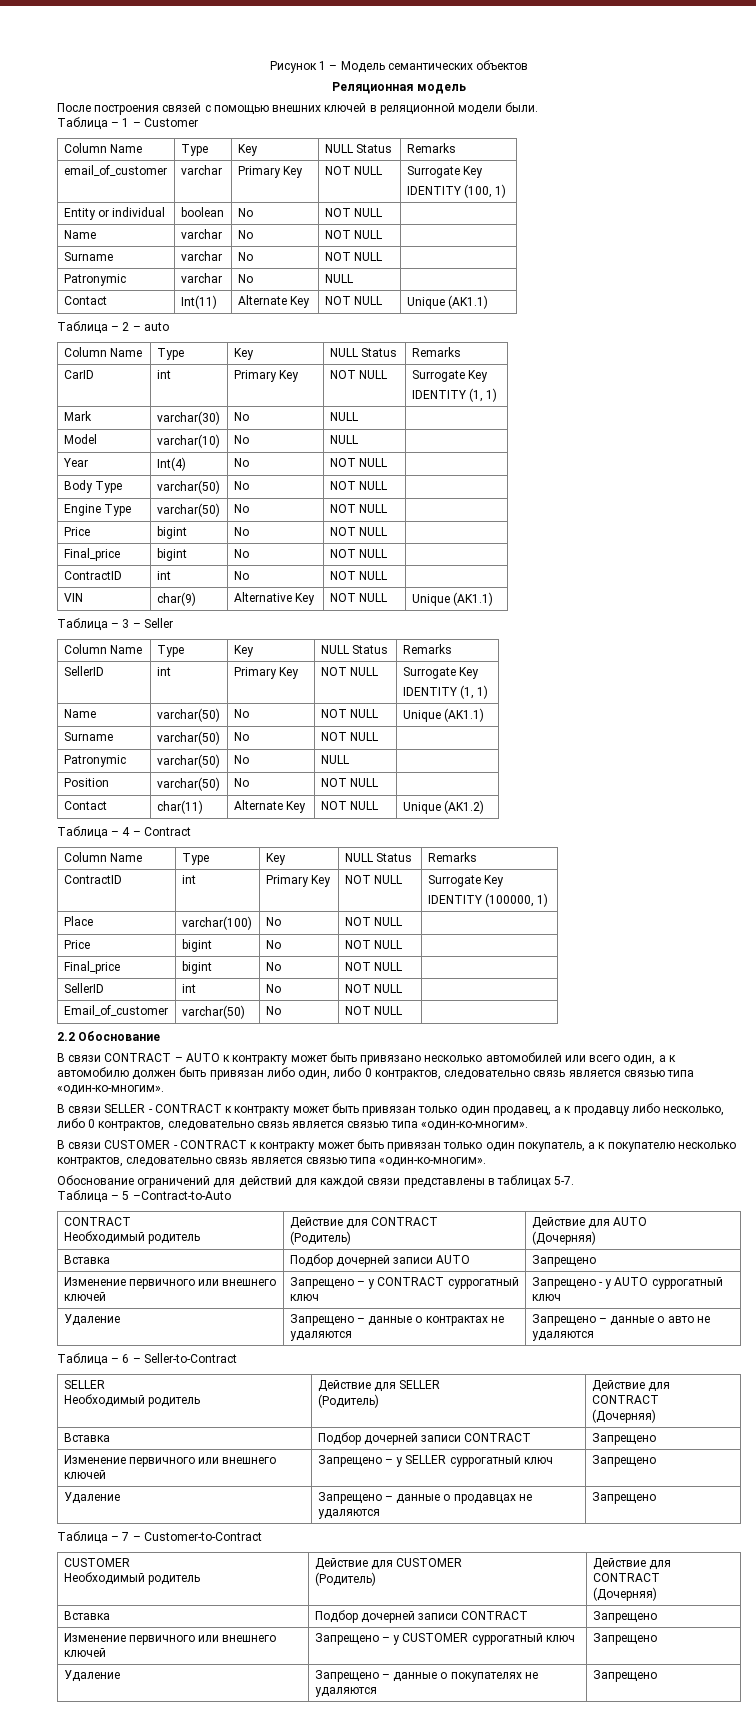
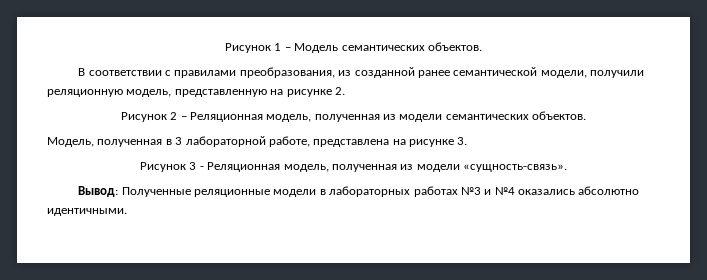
[476,60,529,70] [332,82,466,94] [57,102,539,115] [57,117,198,130] [63,143,142,153] [180,144,208,156] [237,144,258,156] [324,144,392,153] [406,143,456,153] [63,165,167,176] [180,165,222,175] [237,166,303,178] [324,166,382,175] [406,166,483,178] [406,184,507,198] [63,207,166,220] [180,207,224,217] [237,208,253,217] [324,208,382,217] [63,230,96,239] [180,229,222,239] [237,230,253,239] [324,230,382,239] [63,252,113,261] [180,251,222,261] [237,252,253,261] [324,252,382,261] [63,274,126,286] [180,273,222,283] [237,274,253,283] [324,274,353,283] [63,296,107,305] [180,295,217,309] [237,295,310,308] [324,296,382,305] [406,295,488,309] [57,321,169,334] [63,347,142,357] [156,348,184,360] [233,348,254,360] [329,348,397,357] [411,347,461,357] [63,370,94,379] [156,370,171,379] [233,370,299,382] [329,370,387,379] [411,370,488,382] [411,388,498,402] [63,411,92,421] [156,411,220,425] [233,412,249,421] [329,412,358,421] [63,434,97,444] [156,434,220,448] [233,435,249,444] [329,435,358,444] [62,458,88,467] [156,457,186,471] [233,458,249,467] [329,458,387,467] [63,480,122,493] [156,480,220,494] [233,481,249,490] [329,481,387,490] [63,504,131,516] [156,503,220,517] [233,504,249,513] [329,504,387,513] [63,527,90,536] [156,526,187,539] [233,527,249,536] [329,527,387,536] [63,548,120,561] [156,548,187,561] [233,549,249,558] [329,549,387,558] [63,571,122,580] [156,571,171,580] [233,571,249,580] [329,571,387,580] [63,593,83,602] [156,592,196,606] [233,592,315,605] [329,593,387,602] [411,592,493,606] [57,618,173,631] [63,644,142,654] [156,645,184,657] [233,645,254,657] [320,645,388,654] [402,644,452,654] [63,666,104,676] [156,667,171,676] [233,667,299,679] [320,667,378,676] [402,667,479,679] [402,685,489,699] [63,709,96,718] [156,708,220,722] [233,709,249,718] [320,709,378,718] [402,708,484,722] [63,732,113,741] [156,731,220,745] [233,732,249,741] [320,732,378,741] [63,755,126,767] [156,754,220,768] [233,755,249,764] [320,755,349,764] [63,778,109,787] [156,777,220,791] [233,778,249,787] [320,778,378,787] [63,801,107,810] [156,800,203,814] [233,800,306,813] [320,801,378,810] [402,800,484,814] [57,826,191,839] [63,852,142,862] [181,853,209,865] [265,853,286,865] [344,853,412,862] [427,852,477,862] [63,875,122,884] [181,875,196,884] [265,875,331,887] [344,875,402,884] [427,875,504,887] [427,893,549,907] [63,916,93,926] [181,916,252,930] [265,917,281,926] [344,917,402,926] [63,940,90,949] [181,939,212,952] [265,940,281,949] [344,940,402,949] [63,961,120,974] [181,961,212,974] [265,962,281,971] [344,962,402,971] [63,983,104,993] [181,984,196,993] [265,984,281,993] [344,984,402,993] [63,1005,168,1016] [181,1005,245,1019] [265,1006,281,1015] [344,1006,402,1015] [57,1031,161,1041] [57,1052,676,1065] [57,1067,695,1080] [57,1085,164,1095] [57,1103,725,1116] [57,1118,528,1131] [57,1139,736,1152] [57,1157,487,1167] [57,1175,575,1188] [57,1190,231,1203] [63,1217,131,1226] [63,1231,200,1244] [289,1217,439,1229] [289,1231,351,1245] [531,1217,648,1229] [531,1231,596,1245] [63,1255,110,1264] [289,1254,471,1267] [531,1255,596,1267] [63,1277,277,1289] [63,1292,106,1301] [289,1277,519,1289] [289,1294,319,1301] [531,1277,723,1289] [531,1294,561,1301] [63,1314,120,1326] [289,1314,504,1326] [289,1331,352,1341] [531,1314,710,1326] [531,1331,594,1341] [57,1353,237,1366] [63,1380,105,1389] [63,1394,200,1407] [317,1380,441,1392] [317,1394,379,1408] [591,1380,670,1392] [591,1395,659,1404] [591,1409,656,1423] [63,1433,110,1442] [317,1432,532,1445] [591,1433,656,1445] [63,1455,277,1467] [63,1470,106,1479] [317,1455,553,1467] [591,1455,656,1467] [63,1492,120,1504] [317,1492,532,1504] [317,1509,380,1519] [591,1492,656,1504] [57,1531,262,1544] [63,1558,130,1567] [63,1572,200,1585] [314,1558,463,1570] [314,1572,376,1586] [592,1558,671,1570] [592,1573,660,1582] [592,1587,657,1601] [63,1611,110,1620] [314,1610,529,1623] [592,1611,657,1623] [63,1633,277,1645] [63,1648,106,1657] [314,1633,575,1645] [592,1633,657,1645] [63,1670,120,1682] [314,1670,538,1682] [314,1687,377,1697] [592,1670,657,1682] объектов // Реляционная модель // После построения связей с помощью внешних ключей в реляционной модели были. // Таблица – 1 – Customer // Column Name | Type | Key | NULL Status | Remarks // email_of_customer | varchar | Primary Key | NOT NULL | Surrogate Key // IDENTITY (100, 1) // Entity or individual | boolean | No | NOT NULL | // Name | varchar | No | NOT NULL | // Surname | varchar | No | NOT NULL | // Patronymic | varchar | No | NULL | // Contact | Int(11) | Alternate Key | NOT NULL | Unique (AK1.1) // Таблица – 2 – auto // Column Name | Type | Key | NULL Status | Remarks // CarID | int | Primary Key | NOT NULL | Surrogate Key // IDENTITY (1, 1) // Mark | varchar(30) | No | NULL | // Model | varchar(10) | No | NULL | // Year | Int(4) | No | NOT NULL | // Body Type | varchar(50) | No | NOT NULL | // Engine Type | varchar(50) | No | NOT NULL | // Price | bigint | No | NOT NULL | // Final_price | bigint | No | NOT NULL | // ContractID | int | No | NOT NULL | // VIN | char(9) | Alternative Key | NOT NULL | Unique (AK1.1) // Таблица – 3 – Seller // Column Name | Type | Key | NULL Status | Remarks // SellerID | int | Primary Key | NOT NULL | Surrogate Key // IDENTITY (1, 1) // Name | varchar(50) | No | NOT NULL | Unique (AK1.1) // Surname | varchar(50) | No | NOT NULL | // Patronymic | varchar(50) | No | NULL | // Position | varchar(50) | No | NOT NULL | // Contact | char(11) | Alternate Key | NOT NULL | Unique (AK1.2) // Таблица – 4 – Contract // Column Name | Type | Key | NULL Status | Remarks // ContractID | int | Primary Key | NOT NULL | Surrogate Key // IDENTITY (100000, 1) // Place | varchar(100) | No | NOT NULL | // Price | bigint | No | NOT NULL | // Final_price | bigint | No | NOT NULL | // SellerID | int | No | NOT NULL | // Email_of_customer | varchar(50) | No | NOT NULL | // 2.2 Обоснование // В связи CONTRACT – AUTO к контракту может быть привязано несколько автомобилей или всего один, а к автомобилю должен быть привязан либо один, либо 0 контрактов, следовательно связь является связью типа «один-ко-многим». // В связи SELLER - CONTRACT к контракту может быть привязан только один продавец, а к продавцу либо несколько, либо 0 контрактов, следовательно связь является связью типа «один-ко-многим». // В связи CUSTOMER - CONTRACT к контракту может быть привязан только один покупатель, а к покупателю несколько контрактов, следовательно связь является связью типа «один-ко-многим». // Обоснование ограничений для действий для каждой связи представлены в таблицах 5-7. // Таблица – 5 –Contract-to-Auto // CONTRACT // Необходимый родитель | Действие для CONTRACT // (Родитель) | Действие для AUTO // (Дочерняя) // Вставка | Подбор дочерней записи AUTO | Запрещено // Изменение первичного или внешнего ключей | Запрещено – у CONTRACT суррогатный ключ | Запрещено - у AUTO суррогатный ключ // Удаление | Запрещено – данные о контрактах не удаляются | Запрещено – данные о авто не удаляются // Таблица – 6 – Seller-to-Contract // SELLER // Необходимый родитель | Действие для SELLER // (Родитель) | Действие для CONTRACT // (Дочерняя) // Вставка | Подбор дочерней записи CONTRACT | Запрещено // Изменение первичного или внешнего ключей | Запрещено – у SELLER суррогатный ключ | Запрещено // Удаление | Запрещено – данные о продавцах не удаляются | Запрещено // Таблица – 7 – Customer-to-Contract // CUSTOMER // Необходимый родитель | Действие для CUSTOMER // (Родитель) | Действие для CONTRACT // (Дочерняя) // Вставка | Подбор дочерней записи CONTRACT | Запрещено // Изменение первичного или внешнего ключей | Запрещено – у CUSTOMER суррогатный ключ | Запрещено // Удаление | Запрещено – данные о покупателях не удаляются | Запрещено -> [427,42,482,51] [78,67,645,78] [47,87,345,97] [120,111,587,122] [47,136,468,147] [140,162,567,172] [78,186,640,197] [47,208,127,216] объектов. // В соответствии с правилами преобразования, из созданной ранее семантической модели, получили реляционную модель, представленную на рисунке 2. // Рисунок 2 – Реляционная модель, полученная из модели семантических объектов. // Модель, полученная в 3 лабораторной работе, представлена на рисунке 3. // Рисунок 3 - Реляционная модель, полученная из модели «сущность-связь». // Вывод: Полученные реляционные модели в лабораторных работах №3 и №4 оказались абсолютно идентичными.

